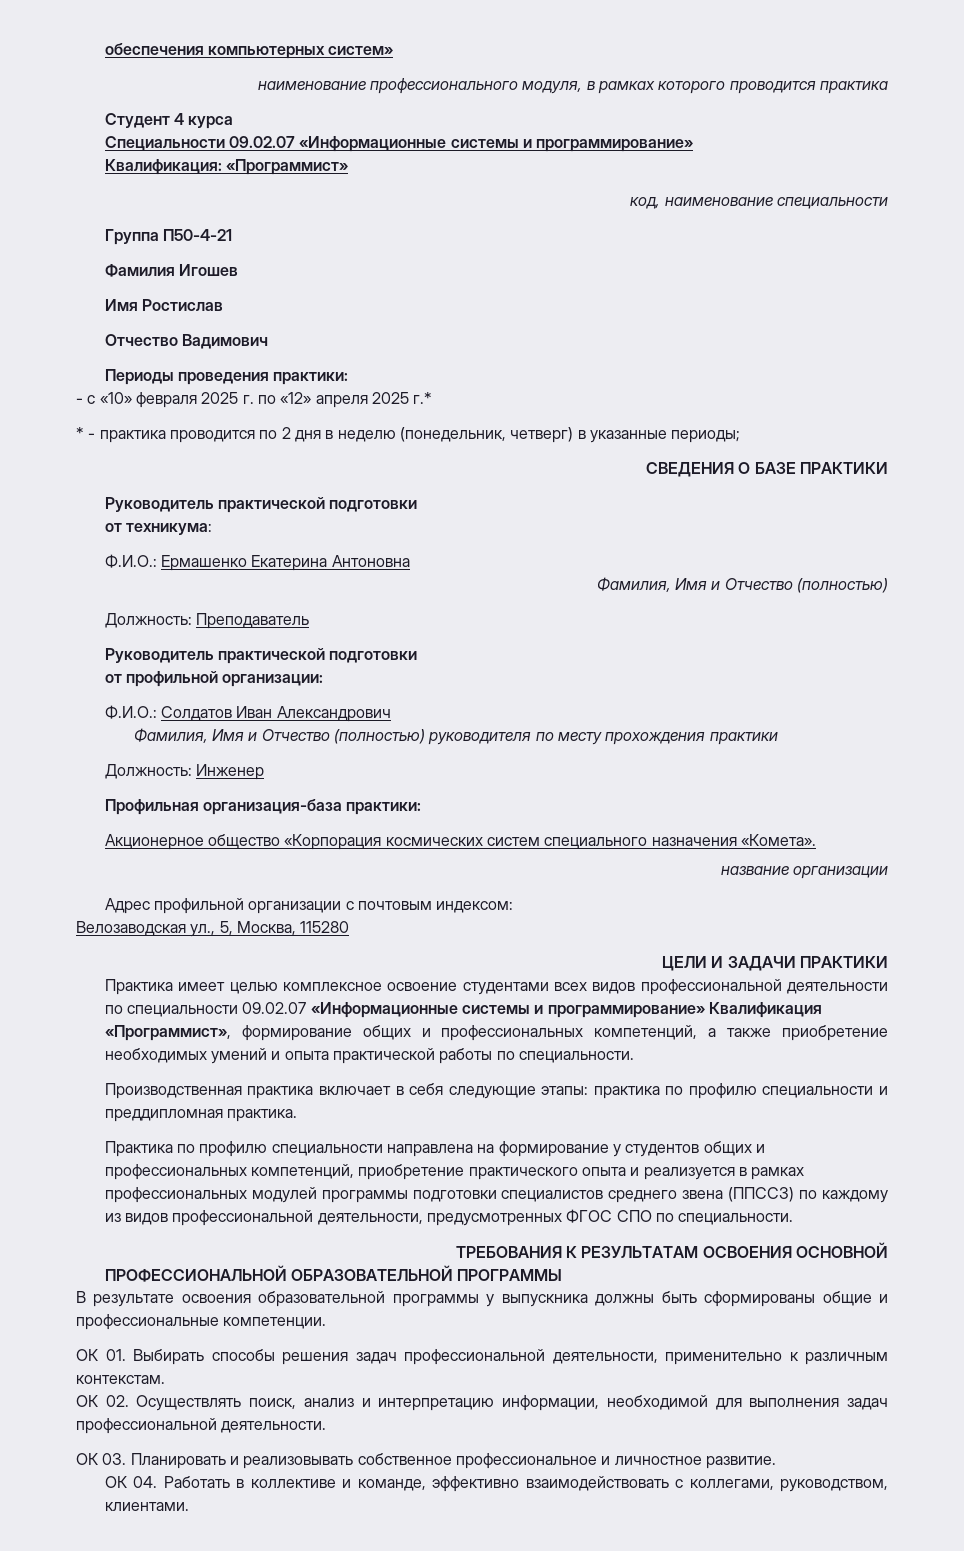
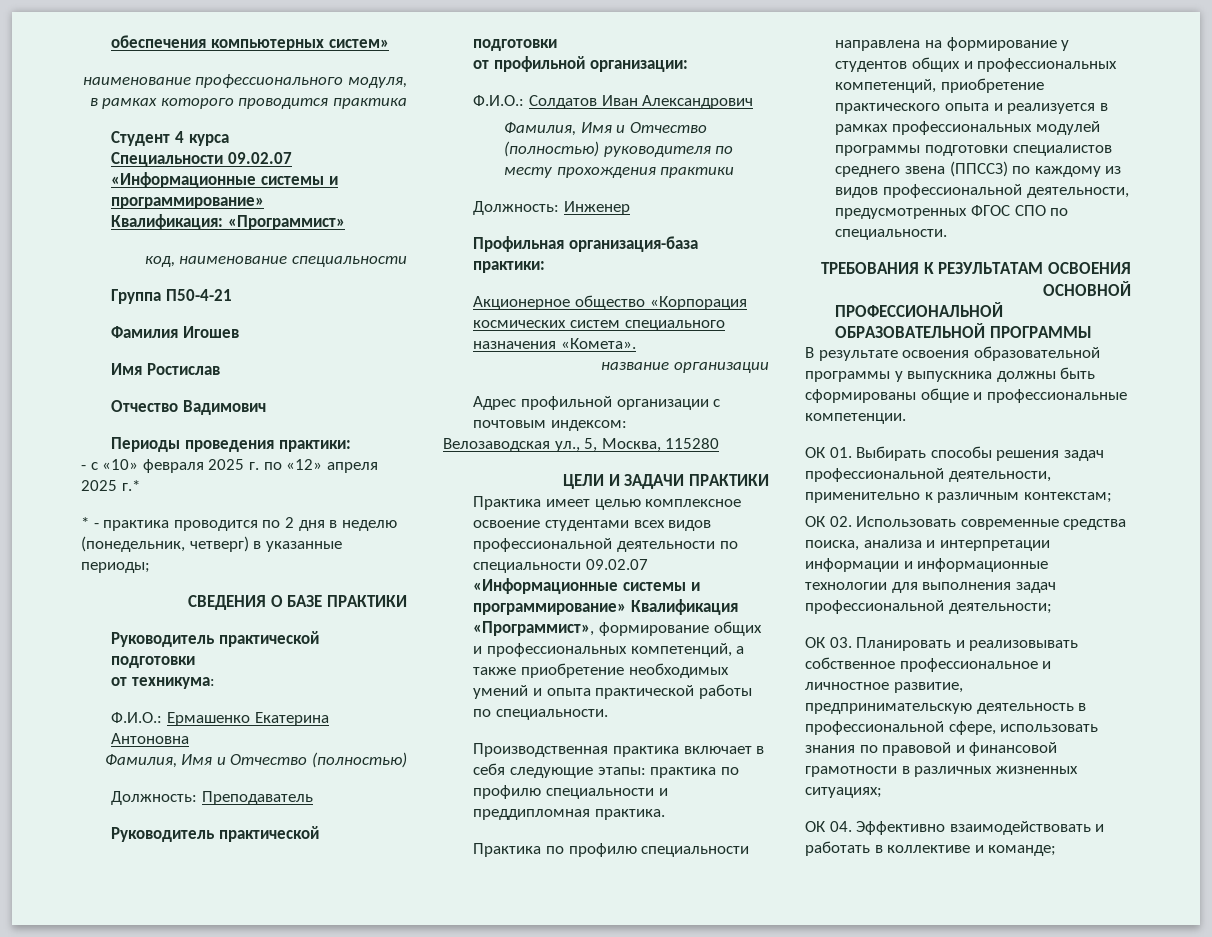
[76,1375,165,1384] контекстам. -> [1023,492,1112,503] контекстам;
[136,1395,708,1411] Осуществлять поиск, анализ и интерпретацию информации, необходимой -> [856,516,1127,530] [805,540,1050,551] [805,558,1049,572] [805,582,887,590] Использовать современные средства поиска, анализа и интерпретации информации и информационные технологии
[221,1421,327,1433] деятельности. -> [948,603,1052,614] деятельности;
[705,1456,776,1469] [104,1476,889,1492] [104,1502,189,1511] развитие. // ОК 04. Работать в коллективе и команде, эффективно взаимодействовать с коллегами, руководством, клиентами. -> [893,682,963,693] [805,703,1087,714] [805,721,1099,735] [805,742,1058,756] [805,766,1078,777] [805,787,882,798] [805,821,1105,835] [805,841,1057,856] развитие, предпринимательскую деятельность в профессиональной сфере, использовать знания по правовой и финансовой грамотности в различных жизненных ситуациях; // ОК 04. Эффективно взаимодействовать и работать в коллективе и команде;

